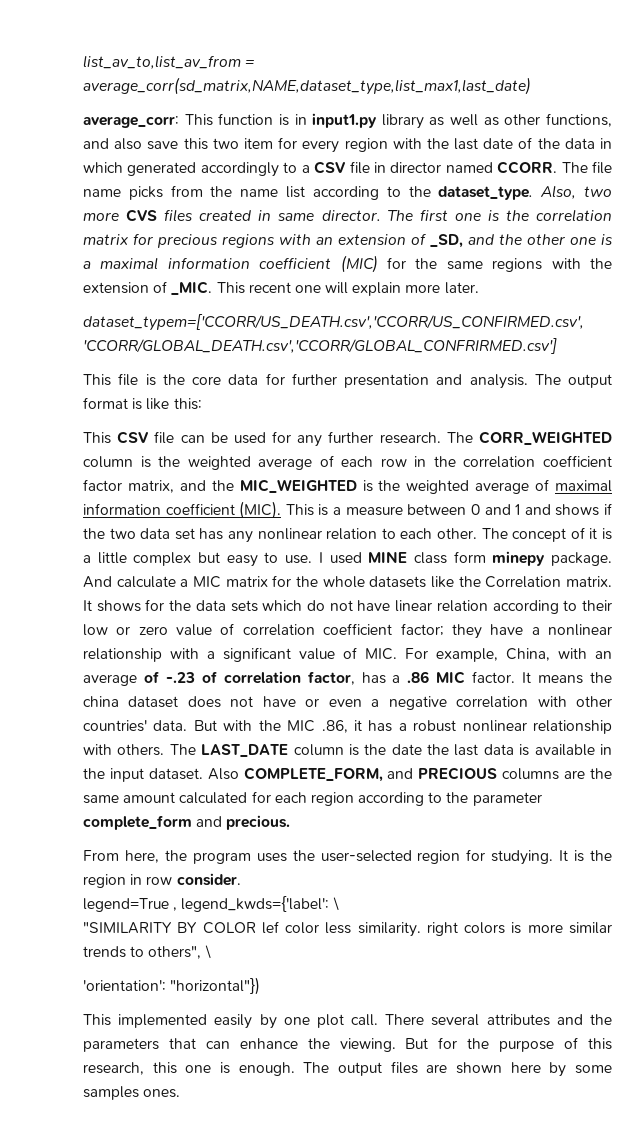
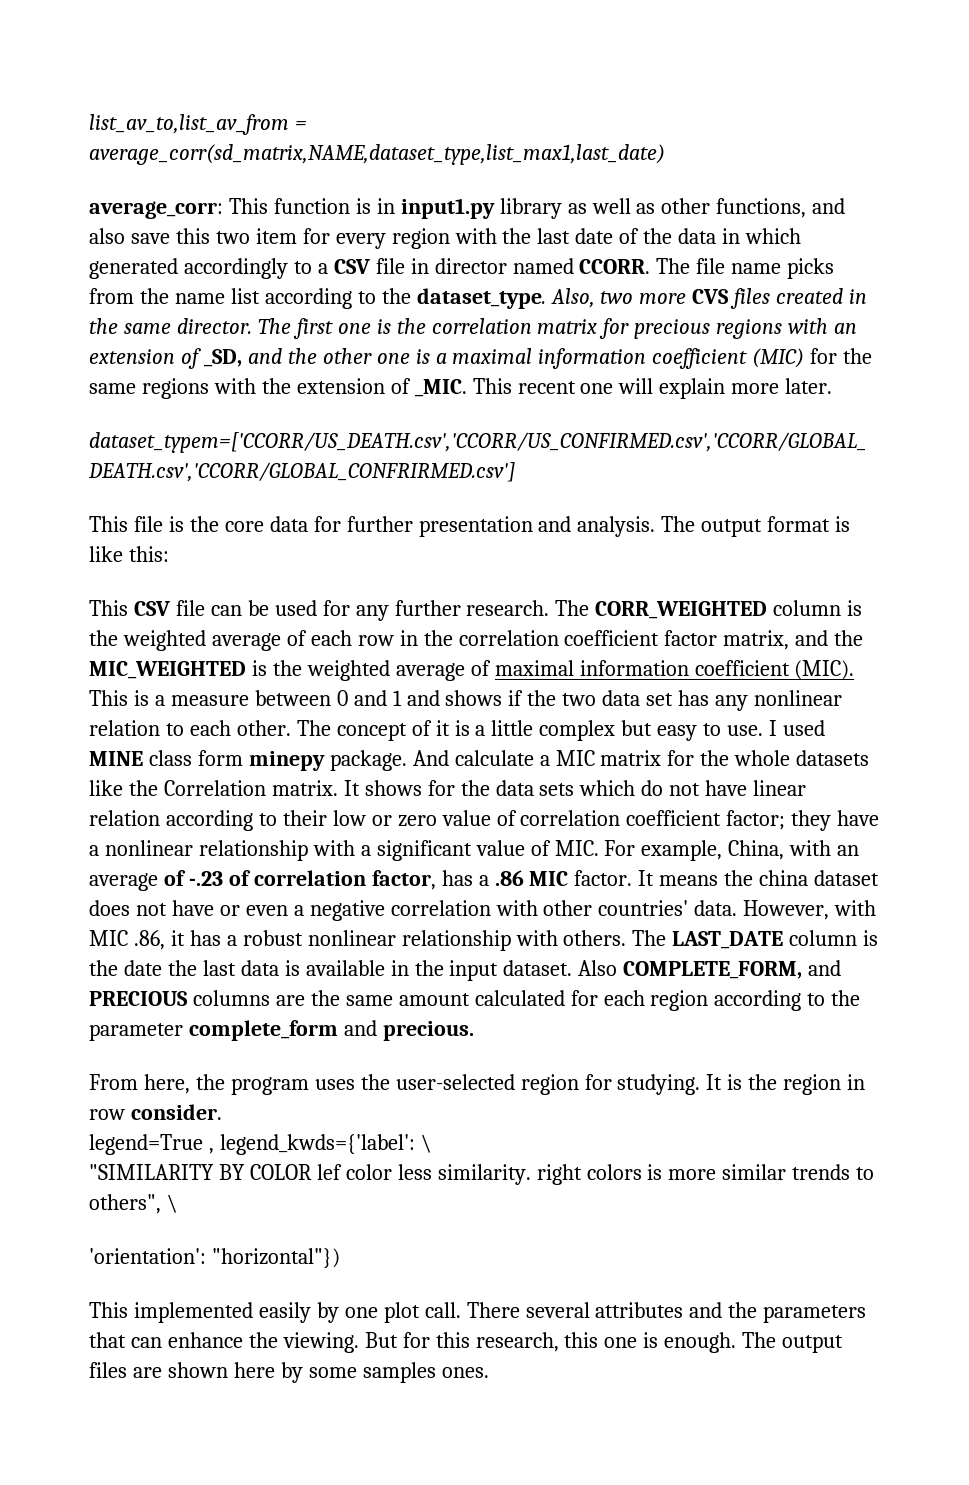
(272, 215) none -> [89,318,118,334] the
[193,720,281,731] But with the -> [743,900,877,920] However, with
[467,1037,579,1052] the purpose of -> (430, 1340) none

